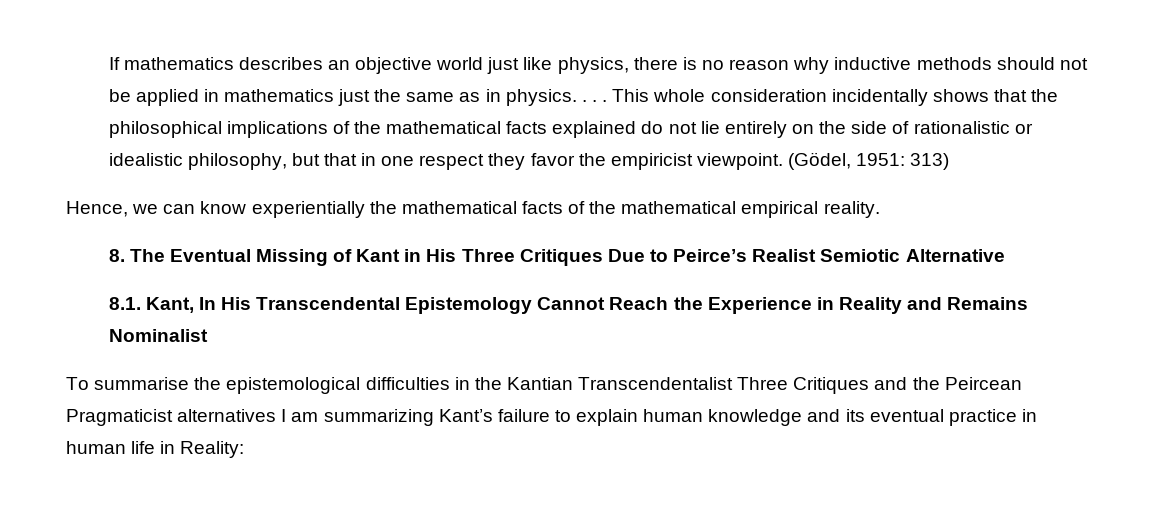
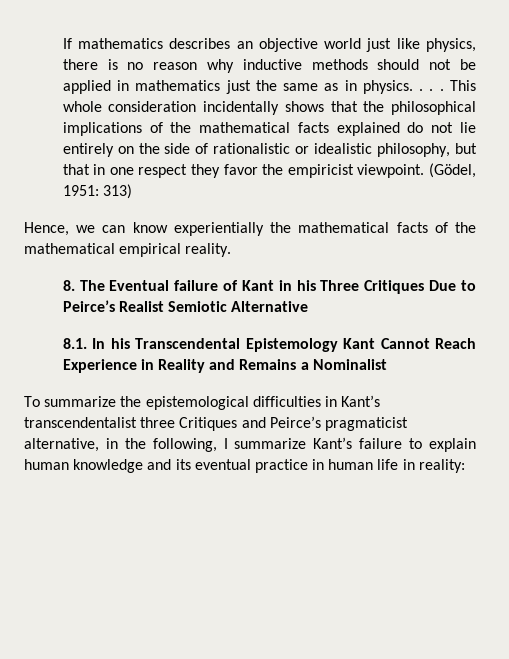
[255,249,328,266] Missing -> [174,280,219,291] failure
[426,249,457,262] His -> [296,280,316,291] his
[145,297,251,313] Kant, In His -> [92,338,130,349] In his
(533, 305) none -> [343,338,376,349] Kant
[673,297,703,310] the -> (476, 343) none
(1029, 303) none -> [300,362,309,370] a
[94,377,190,390] summarise -> [44,396,117,407] summarize
[474,377,1022,394] [66,409,434,426] the Kantian Transcendentalist Three Critiques and the Peircean Pragmaticist alternatives I am summarizing -> [341,395,381,407] [24,416,408,431] [24,438,307,452] Kant’s transcendentalist three Critiques and Peirce’s pragmaticist alternative, in the following, I summarize
[180,441,245,458] Reality: -> [418,459,465,473] reality:

